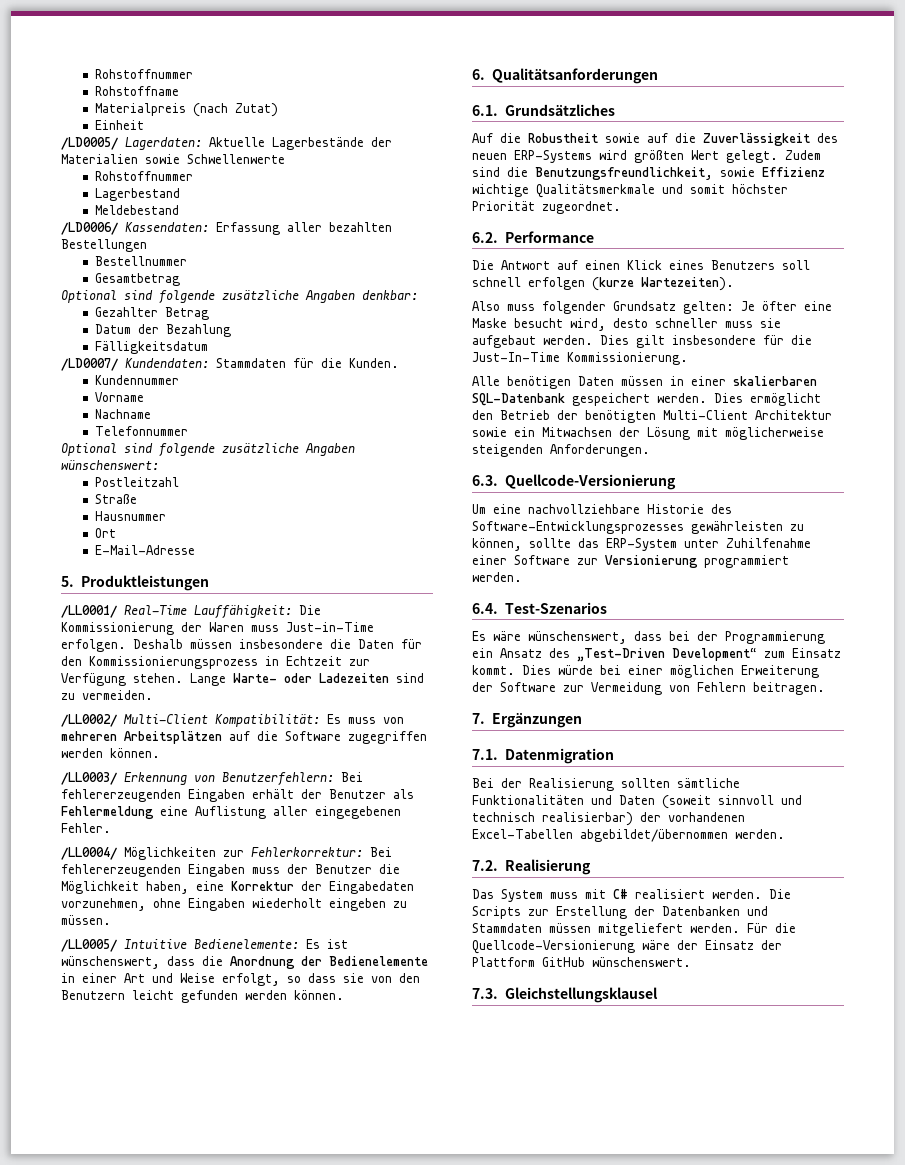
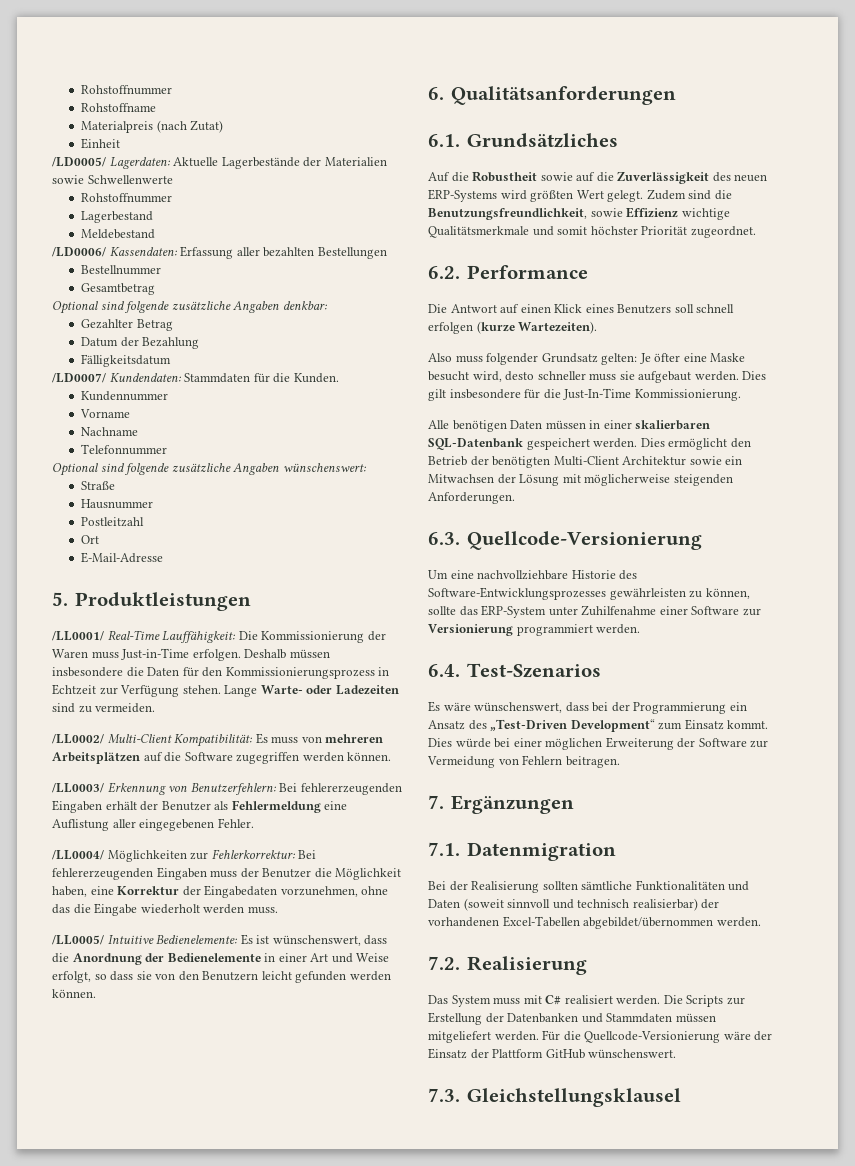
[94,477,179,487] // Postleitzahl -> (367, 467) none
(166, 516) none -> [81,517,145,527] // Postleitzahl
[188,898,407,911] [61,915,111,925] Eingaben wiederholt eingeben zu müssen. -> [52,903,278,916] das die Eingabe wiederholt werden muss.

